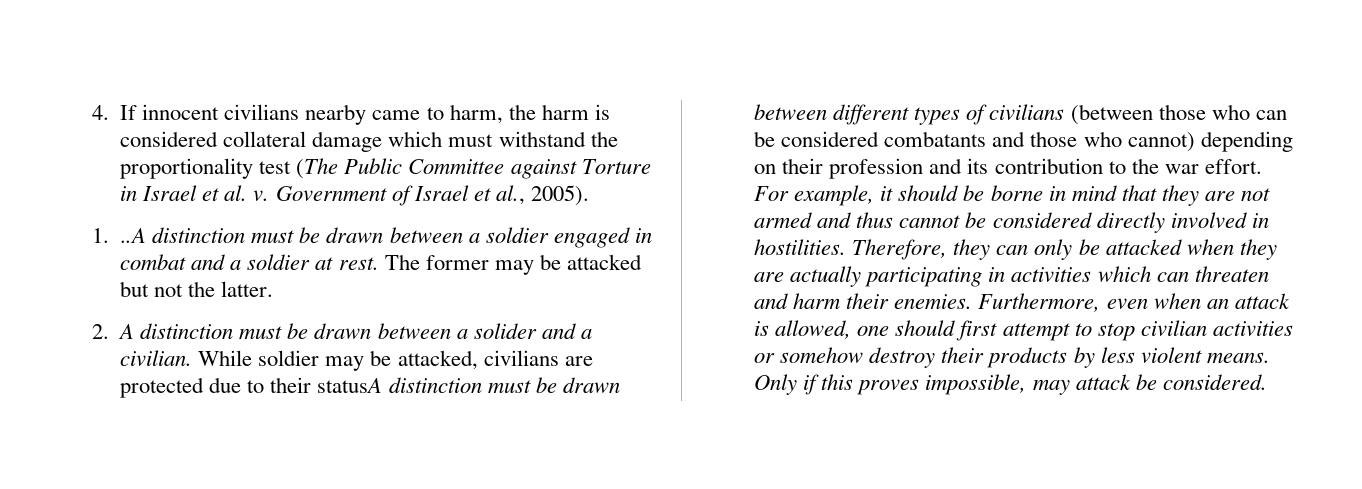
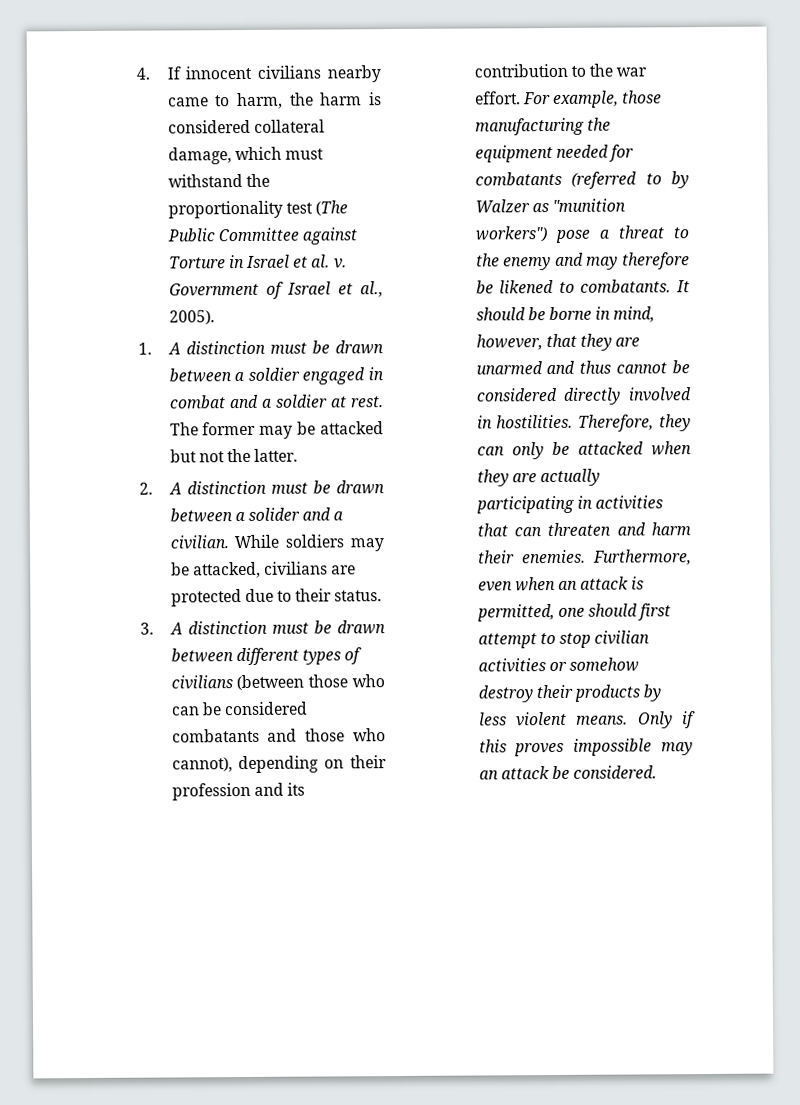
[312,131,383,152] damage -> [167,147,232,165] damage,
[120,228,147,243] ..A -> [167,342,181,355] A
[258,350,320,366] soldier -> [285,534,345,548] soldiers
[317,378,383,393] statusA -> [334,590,383,602] [139,622,183,635] status. // 3. A
[1127,132,1195,152] cannot) -> [171,757,233,773] cannot),
[880,186,894,201] it -> [622,90,663,104] [474,117,611,136] [474,144,635,163] [474,171,689,189] [474,198,627,213] [474,225,689,243] [475,252,690,271] [475,279,690,294] those manufacturing the equipment needed for combatants (referred to by Walzer as "munition workers") pose a threat to the enemy and may therefore be likened to combatants. It
[1071,185,1117,201] mind -> [613,306,656,323] [475,334,543,351] mind, however,
[1240,188,1270,201] [754,212,813,228] not armed -> [475,361,543,375] unarmed
[1097,266,1151,282] which -> [476,523,508,537] that
[775,320,852,339] allowed, -> [476,604,555,622] permitted,
[925,374,1070,395] impossible, may -> [573,738,693,756] [478,770,499,780] impossible may an

